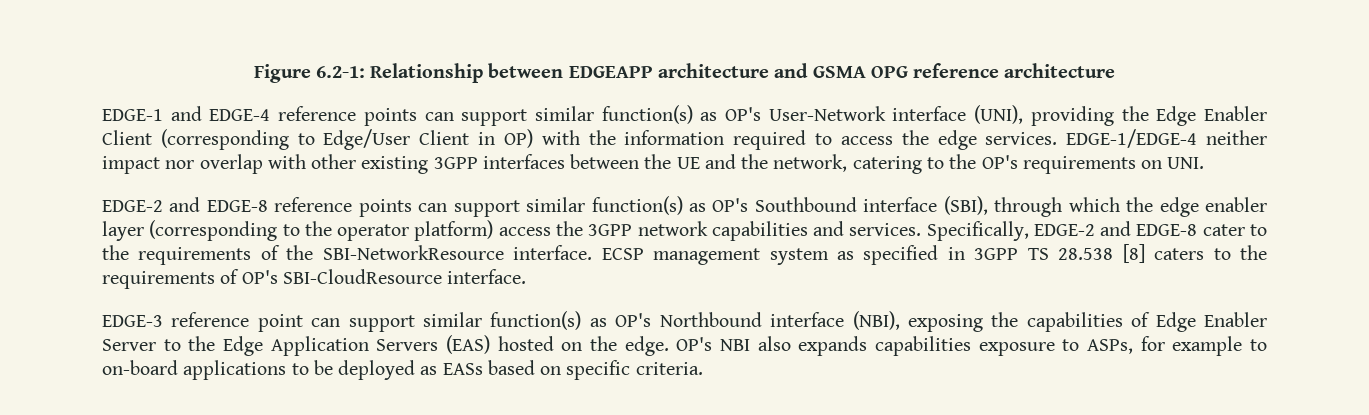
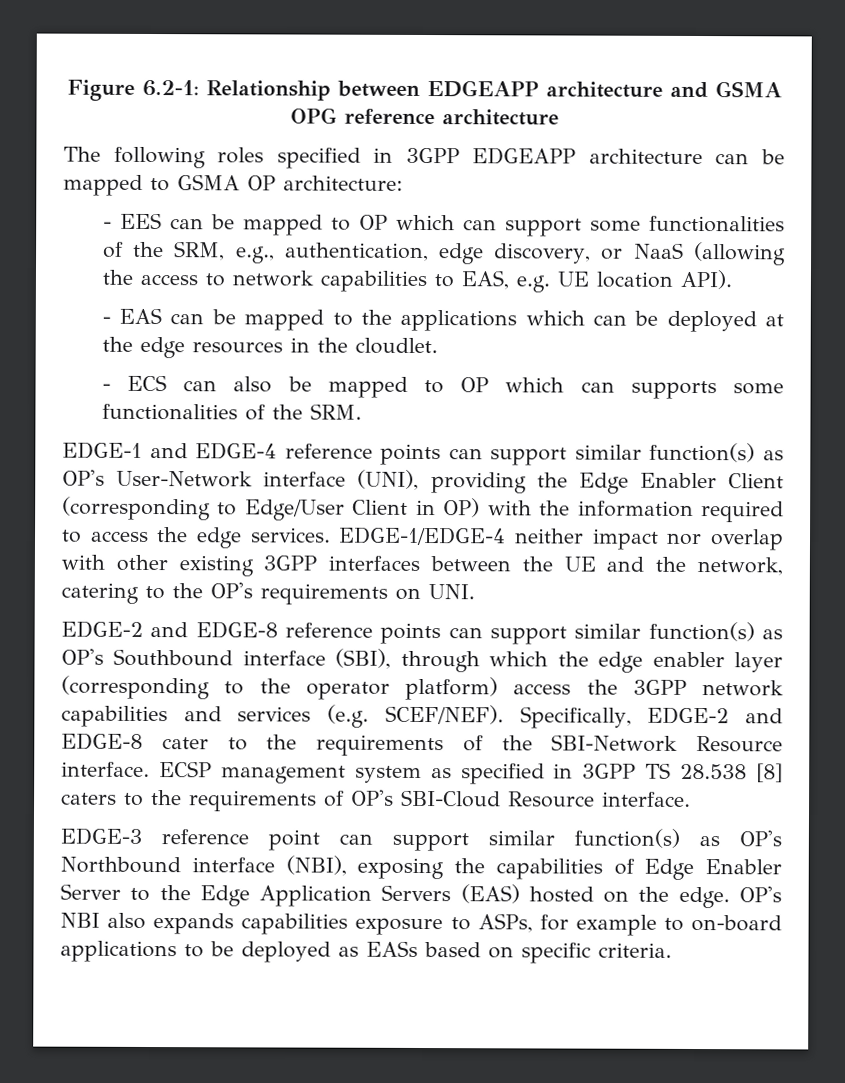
(1116, 70) none -> [63,146,785,169] [63,174,403,196] [102,212,785,237] [102,241,786,266] [101,269,732,293] [101,307,784,333] [101,336,438,359] [101,374,785,400] [101,403,362,421] // The following roles specified in 3GPP EDGEAPP architecture can be mapped to GSMA OP architecture: // - EES can be mapped to OP which can support some functionalities of the SRM, e.g., authentication, edge discovery, or NaaS (allowing the access to network capabilities to EAS, e.g. UE location API). // - EAS can be mapped to the applications which can be deployed at the edge resources in the cloudlet. // - ECS can also be mapped to OP which can supports some functionalities of the SRM.
[849,223,922,236] services. -> [237,704,504,728] services (e.g. SCEF/NEF).
[322,245,504,260] SBI-NetworkResource -> [551,734,783,753] SBI-Network Resource
[282,269,442,284] SBI-CloudResource -> [401,789,595,808] SBI-Cloud Resource

